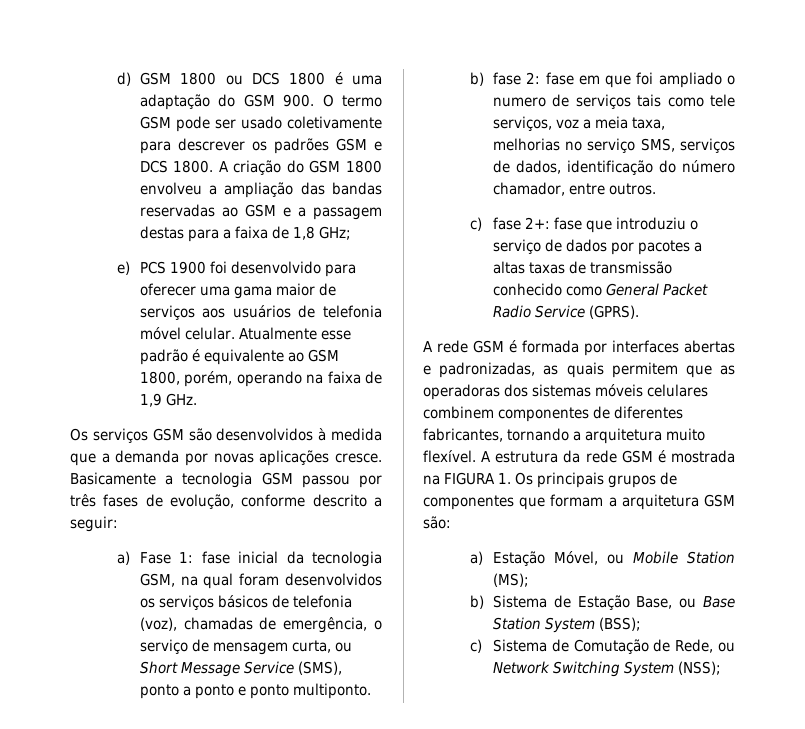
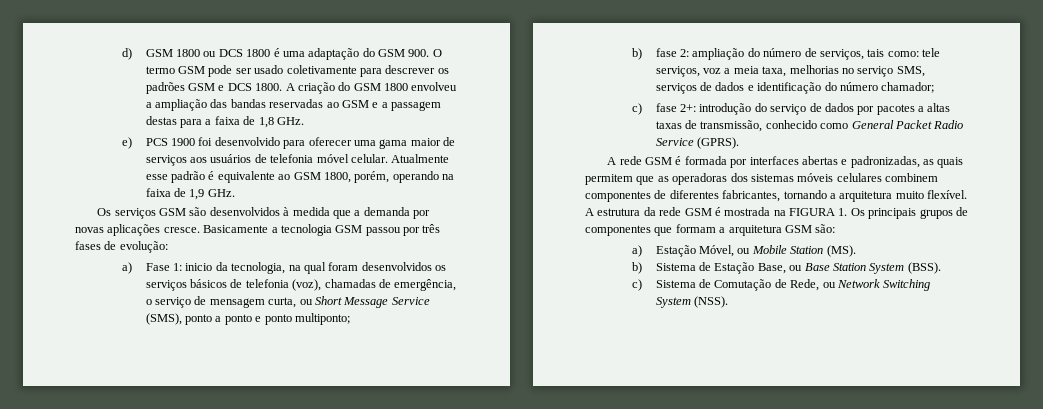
[318,226,351,240] GHz; -> [276,117,304,125] GHz.
[170,494,382,509] [70,516,118,532] [116,551,382,567] [139,573,175,587] evolução, conforme descrito a seguir: // a) Fase 1: fase inicial da tecnologia GSM, -> [119,241,168,253] [122,262,286,274] evolução: // a) Fase 1: inicio da tecnologia,
[292,683,371,699] multiponto. -> [294,313,350,325] multiponto;
[545,72,735,88] [492,94,704,109] fase em que foi ampliado o numero de serviços tais como -> [692,48,919,60] ampliação do número de serviços, tais como:
[515,160,561,174] dados, -> [715,82,754,91] dados e
[492,182,656,196] chamador, entre outros. -> [881,82,935,93] chamador;
[553,217,698,233] fase que introduziu o -> [699,103,767,115] introdução do
[589,261,672,274] transmissão -> [700,120,763,132] transmissão,
[492,573,529,587] (MS); -> [826,245,856,257] (MS).
[598,617,641,631] (BSS); -> [907,262,941,274] (BSS).
[677,661,721,675] (NSS); -> [694,296,729,308] (NSS).

